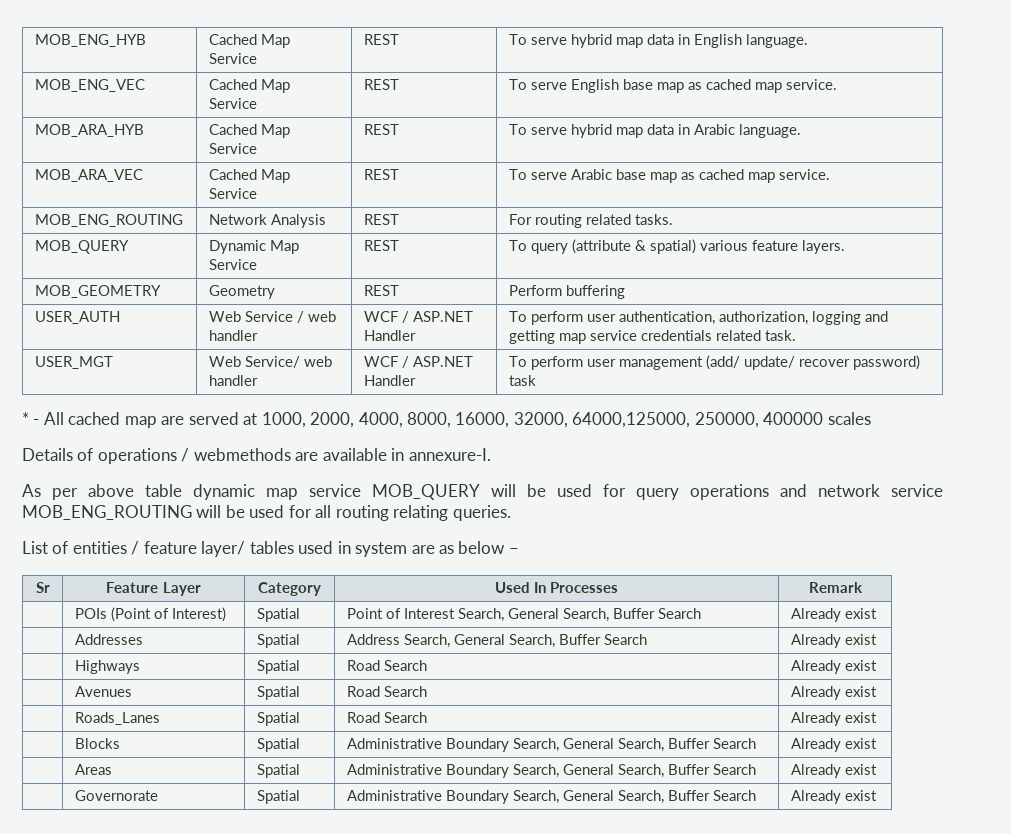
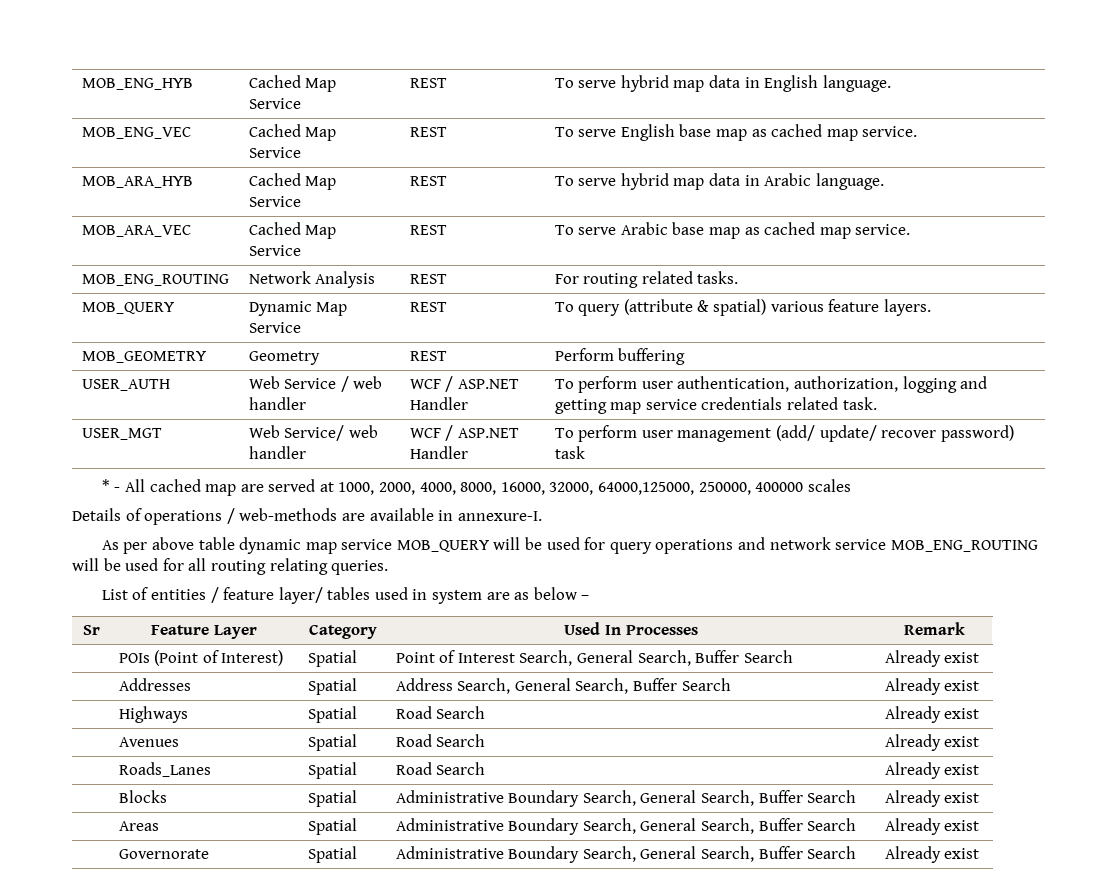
[193,448,291,461] webmethods -> [239,508,338,521] web-methods

